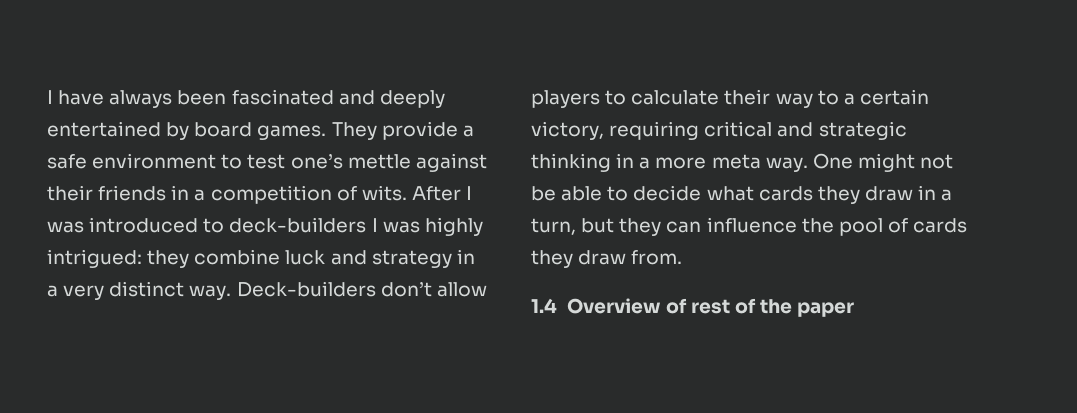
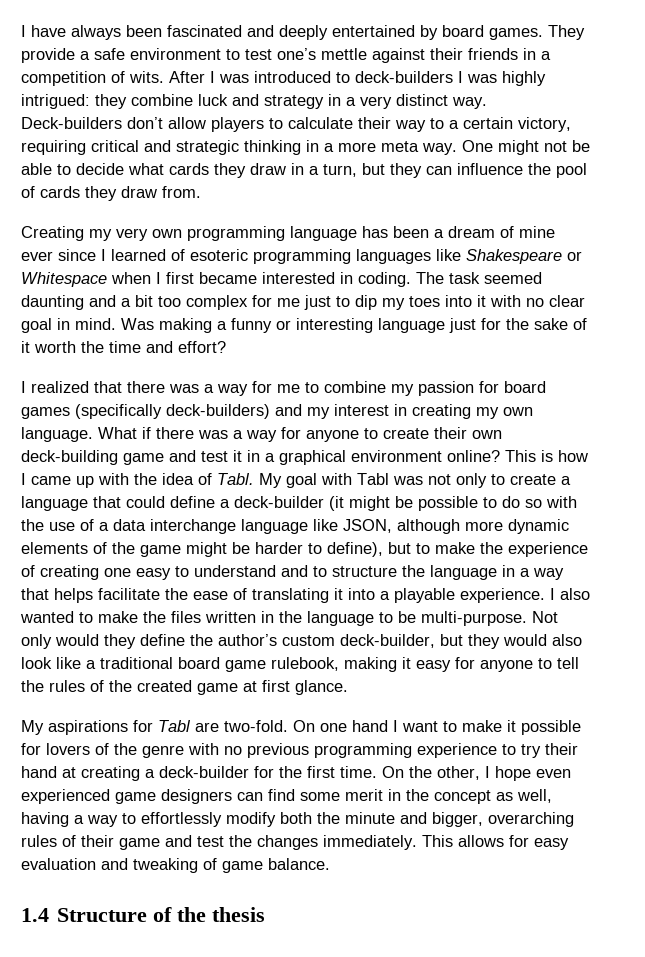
[531,298,855,317] 1.4 Overview of rest of the paper -> [21,226,555,241] [21,249,582,264] [21,272,542,287] [21,295,585,310] [21,318,587,333] [21,341,226,353] [21,381,546,396] [21,404,533,419] [21,427,502,442] [21,450,588,465] [21,473,571,488] [21,496,577,511] [21,519,569,534] [21,542,588,557] [21,565,564,580] [21,588,590,603] [20,611,558,626] [21,634,582,649] [21,657,579,672] [21,680,348,695] [21,720,581,735] [21,743,578,758] [21,766,571,781] [21,789,552,804] [21,812,574,827] [21,835,569,850] [21,858,330,873] [21,907,266,922] Creating my very own programming language has been a dream of mine ever since I learned of esoteric programming languages like Shakespeare or Whitespace when I first became interested in coding. The task seemed daunting and a bit too complex for me just to dip my toes into it with no clear goal in mind. Was making a funny or interesting language just for the sake of it worth the time and effort? // I realized that there was a way for me to combine my passion for board games (specifically deck-builders) and my interest in creating my own language. What if there was a way for anyone to create their own deck-building game and test it in a graphical environment online? This is how I came up with the idea of Tabl. My goal with Tabl was not only to create a language that could define a deck-builder (it might be possible to do so with the use of a data interchange language like JSON, although more dynamic elements of the game might be harder to define), but to make the experience of creating one easy to understand and to structure the language in a way that helps facilitate the ease of translating it into a playable experience. I also wanted to make the files written in the language to be multi-purpose. Not only would they define the author’s custom deck-builder, but they would also look like a traditional board game rulebook, making it easy for anyone to tell the rules of the created game at first glance. // My aspirations for Tabl are two-fold. On one hand I want to make it possible for lovers of the genre with no previous programming experience to try their hand at creating a deck-builder for the first time. On the other, I hope even experienced game designers can find some merit in the concept as well, having a way to effortlessly modify both the minute and bigger, overarching rules of their game and test the changes immediately. This allows for easy evaluation and tweaking of game balance. // 1.4 Structure of the thesis

